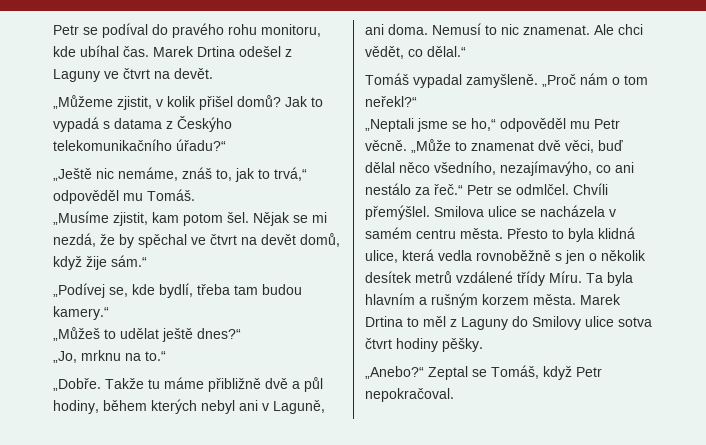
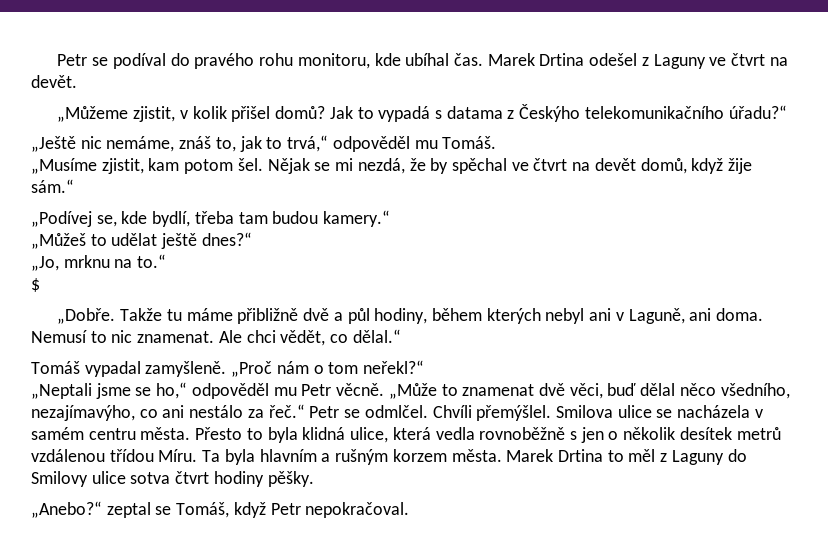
(166, 356) none -> [31,278,40,292] // $
[456,271,545,286] vzdálené třídy -> [31,449,154,462] vzdálenou třídou
[428,366,468,380] Zeptal -> [106,502,151,518] zeptal

